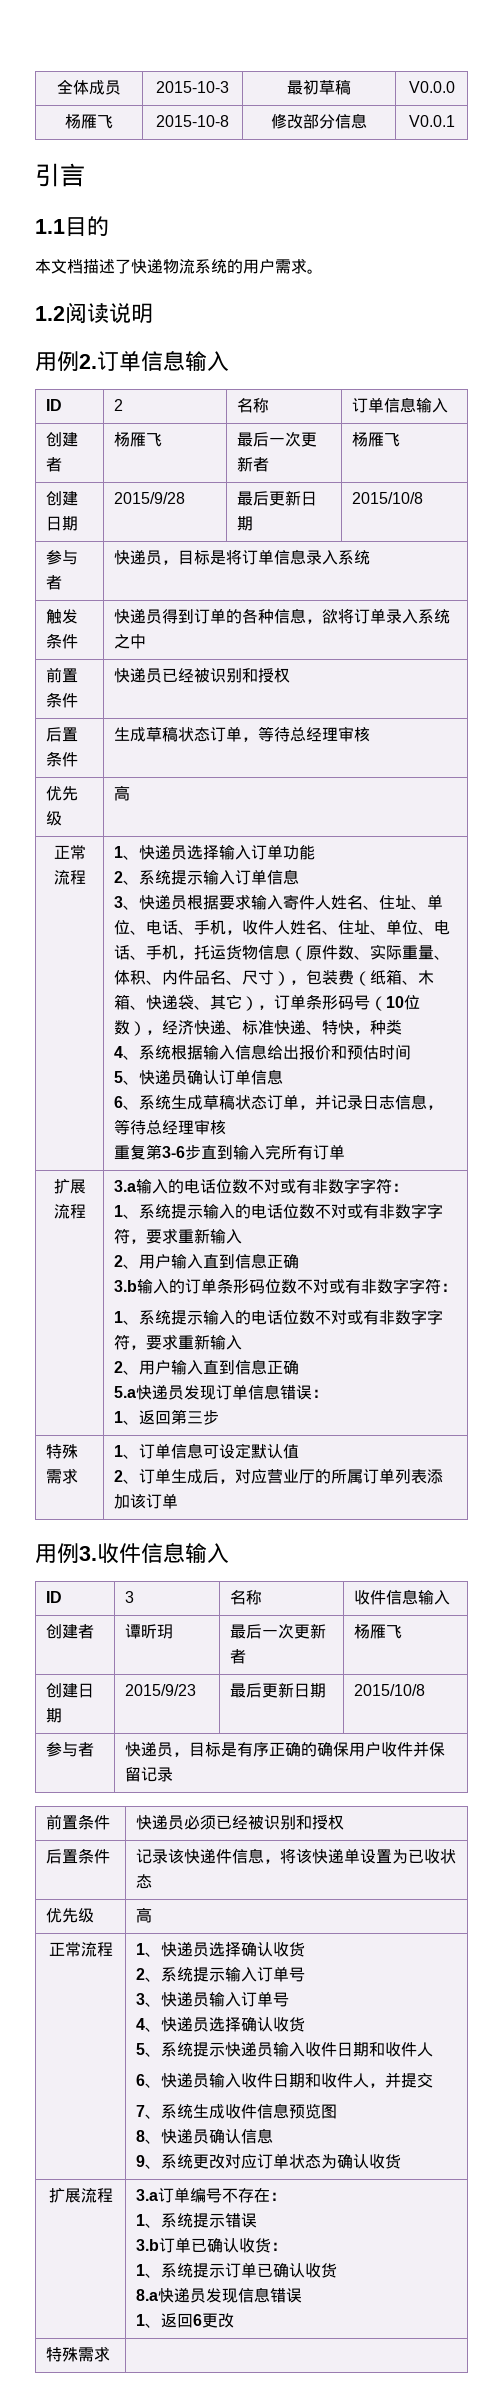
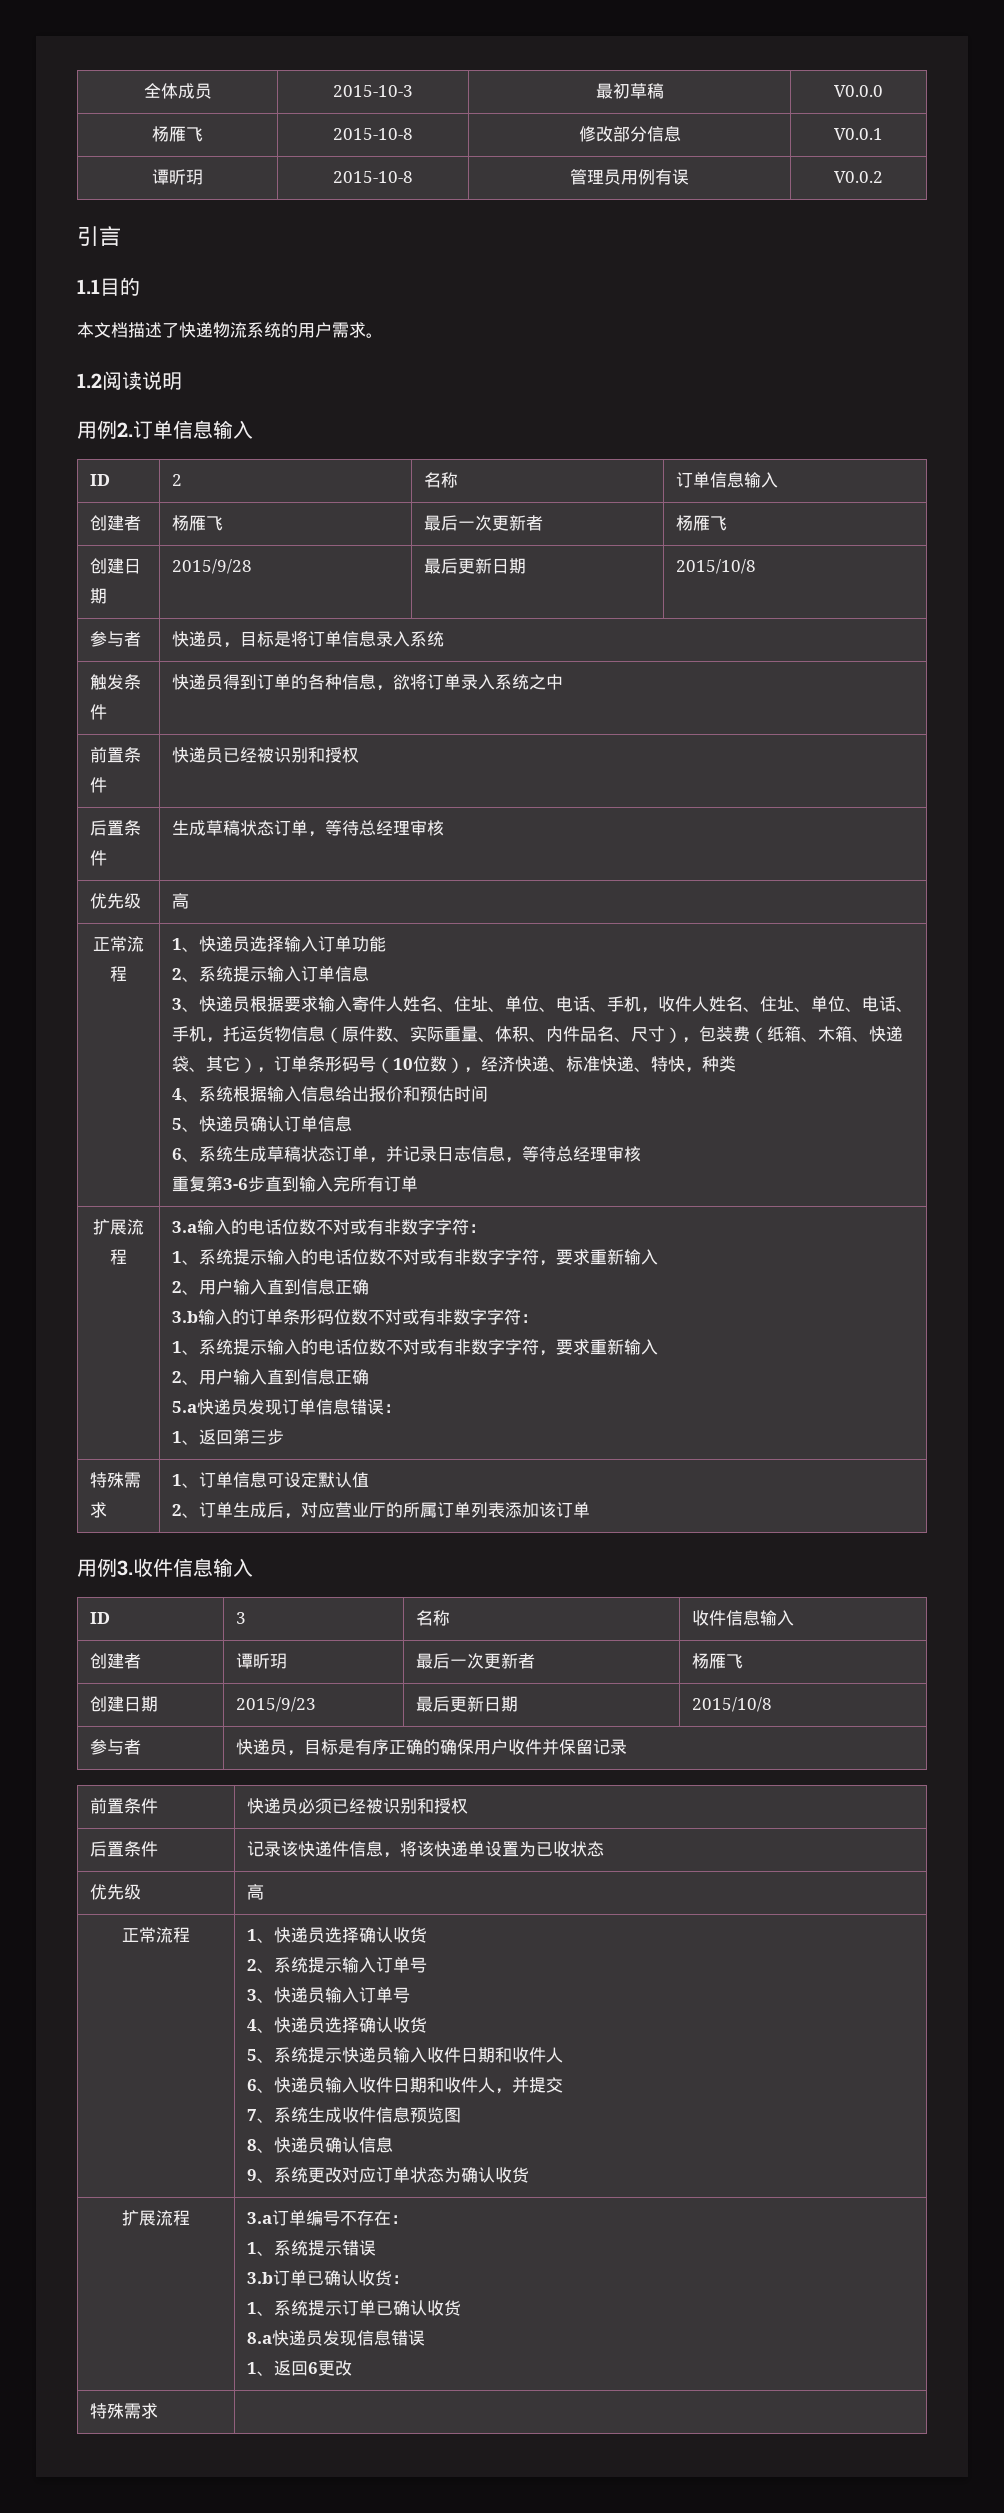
(455, 121) none -> [152,169,203,185] [333,171,413,183] [570,169,689,185] [834,171,883,183] // 谭昕玥 | 2015-10-8 | 管理员用例有误 | V0.0.2

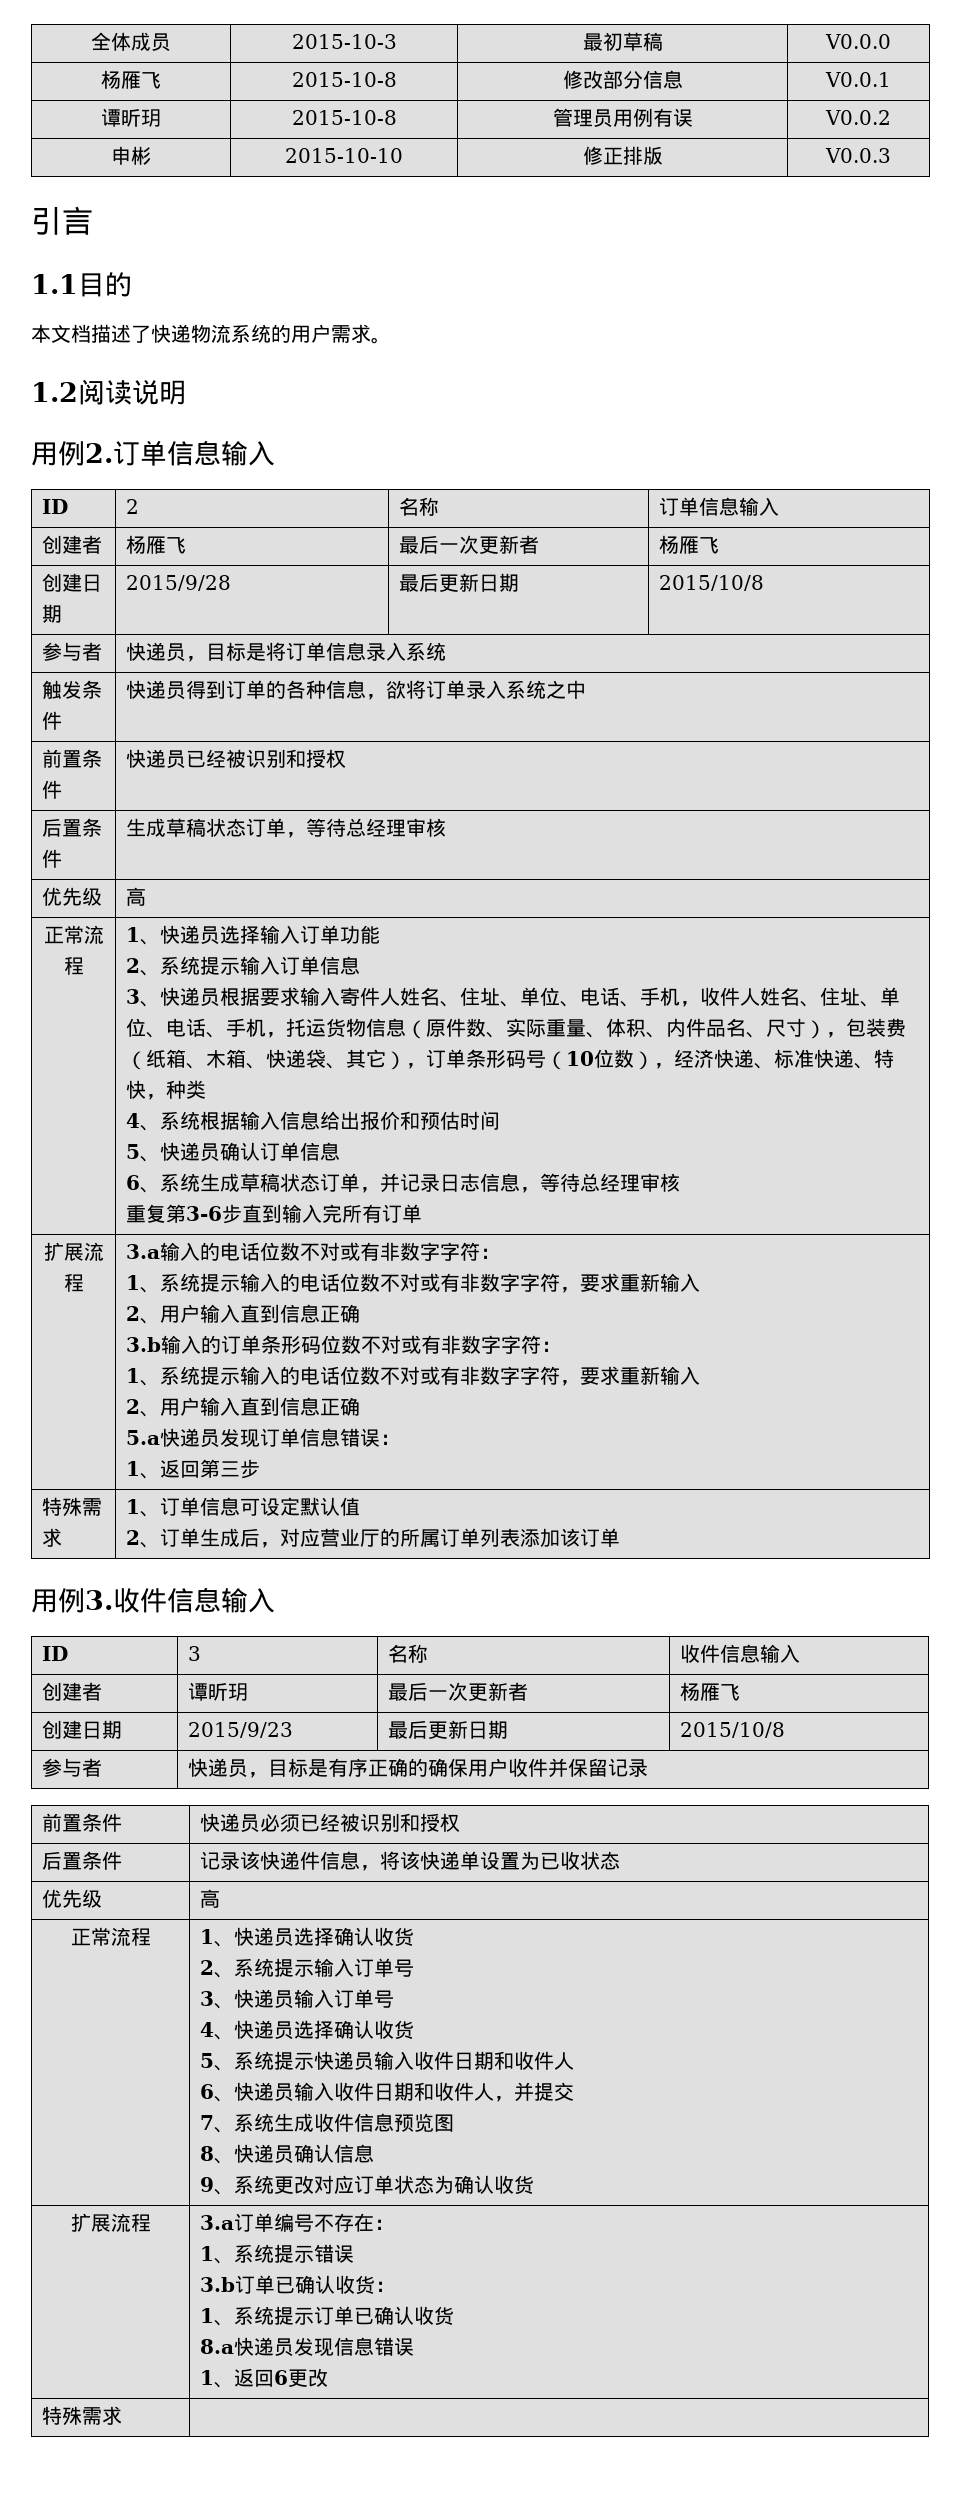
(883, 177) none -> [111,146,151,165] [285,148,403,163] [582,146,663,165] [825,148,891,163] // 申彬 | 2015-10-10 | 修正排版 | V0.0.3

